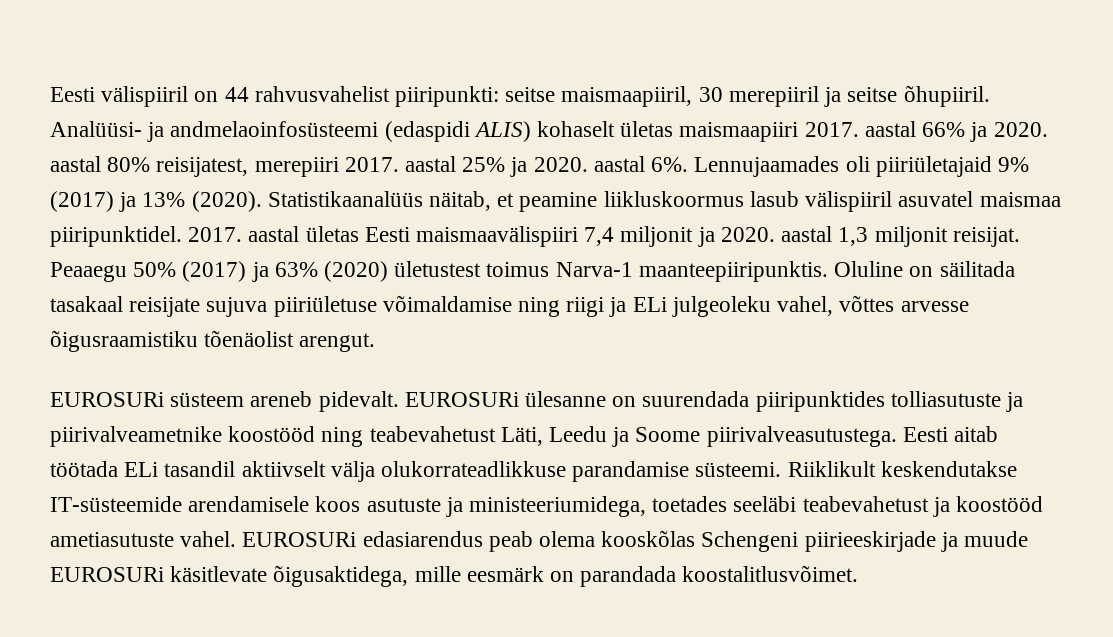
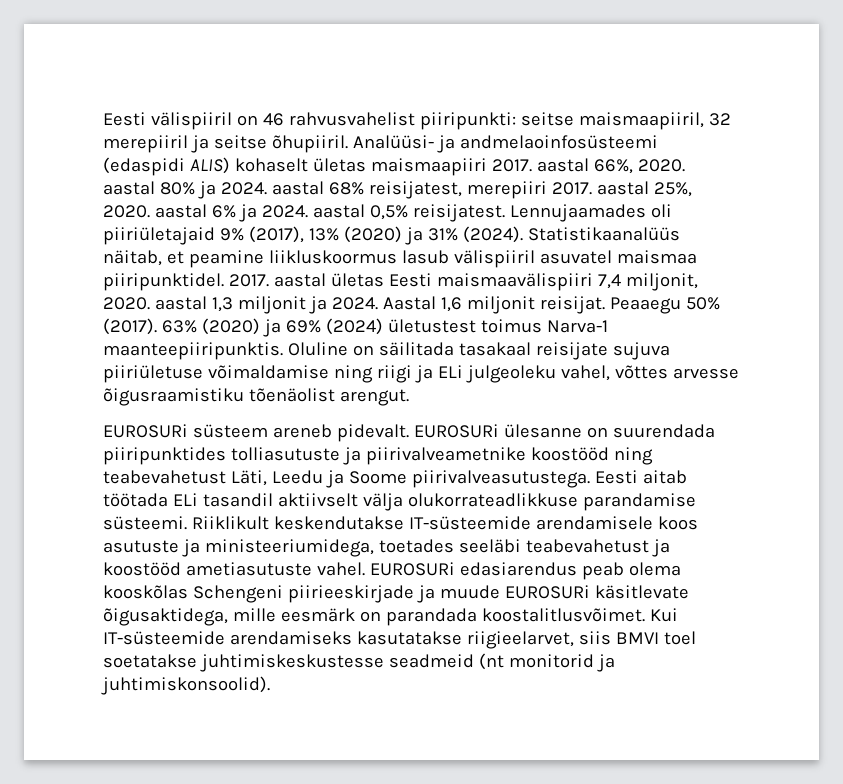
[224,87,249,102] 44 -> [262,113,284,126] 46
[698,87,723,102] 30 -> [708,113,731,126] 32
[922,122,988,142] 66% ja -> [593,159,633,174] 66%,
[156,156,1029,177] [50,191,262,212] reisijatest, merepiiri 2017. aastal 25% ja 2020. aastal 6%. Lennujaamades oli piiriületajaid 9% (2017) ja 13% (2020). -> [197,181,692,199] [103,204,672,222] [103,226,523,245] ja 2024. aastal 68% reisijatest, merepiiri 2017. aastal 25%, 2020. aastal 6% ja 2024. aastal 0,5% reisijatest. Lennujaamades oli piiriületajaid 9% (2017), 13% (2020) ja 31% (2024).
[620,226,715,247] miljonit ja -> [625,273,698,291] miljonit,
[952,227,1020,247] [50,261,389,282] reisijat. Peaaegu 50% (2017) ja 63% (2020) -> [308,296,720,314] [103,318,383,337] ja 2024. Aastal 1,6 miljonit reisijat. Peaaegu 50% (2017). 63% (2020) ja 69% (2024)
(859, 573) none -> [649,608,678,622] [103,631,696,649] [103,653,615,672] [101,676,270,695] Kui IT-süsteemide arendamiseks kasutatakse riigieelarvet, siis BMVI toel soetatakse juhtimiskeskustesse seadmeid (nt monitorid ja juhtimiskonsoolid).

